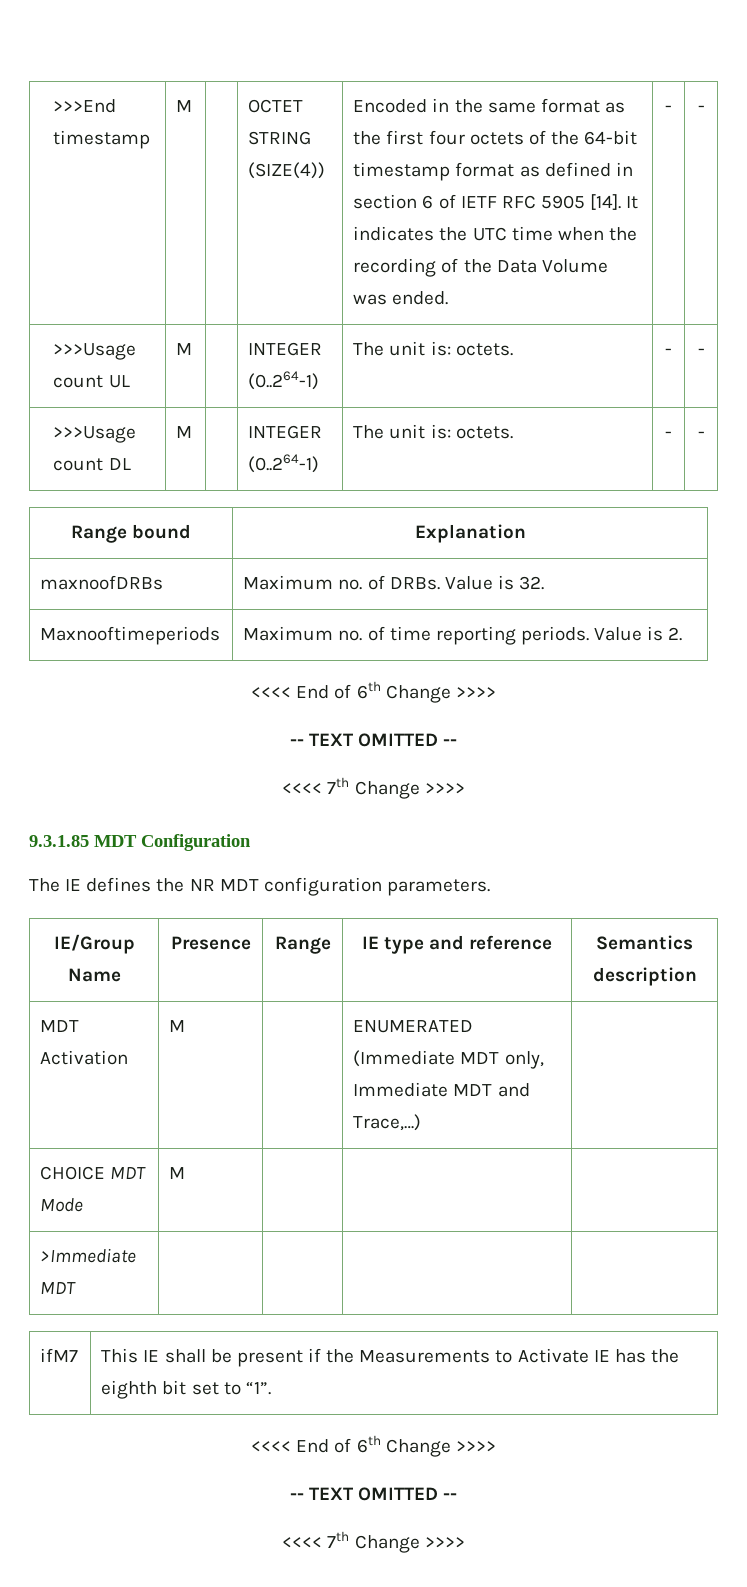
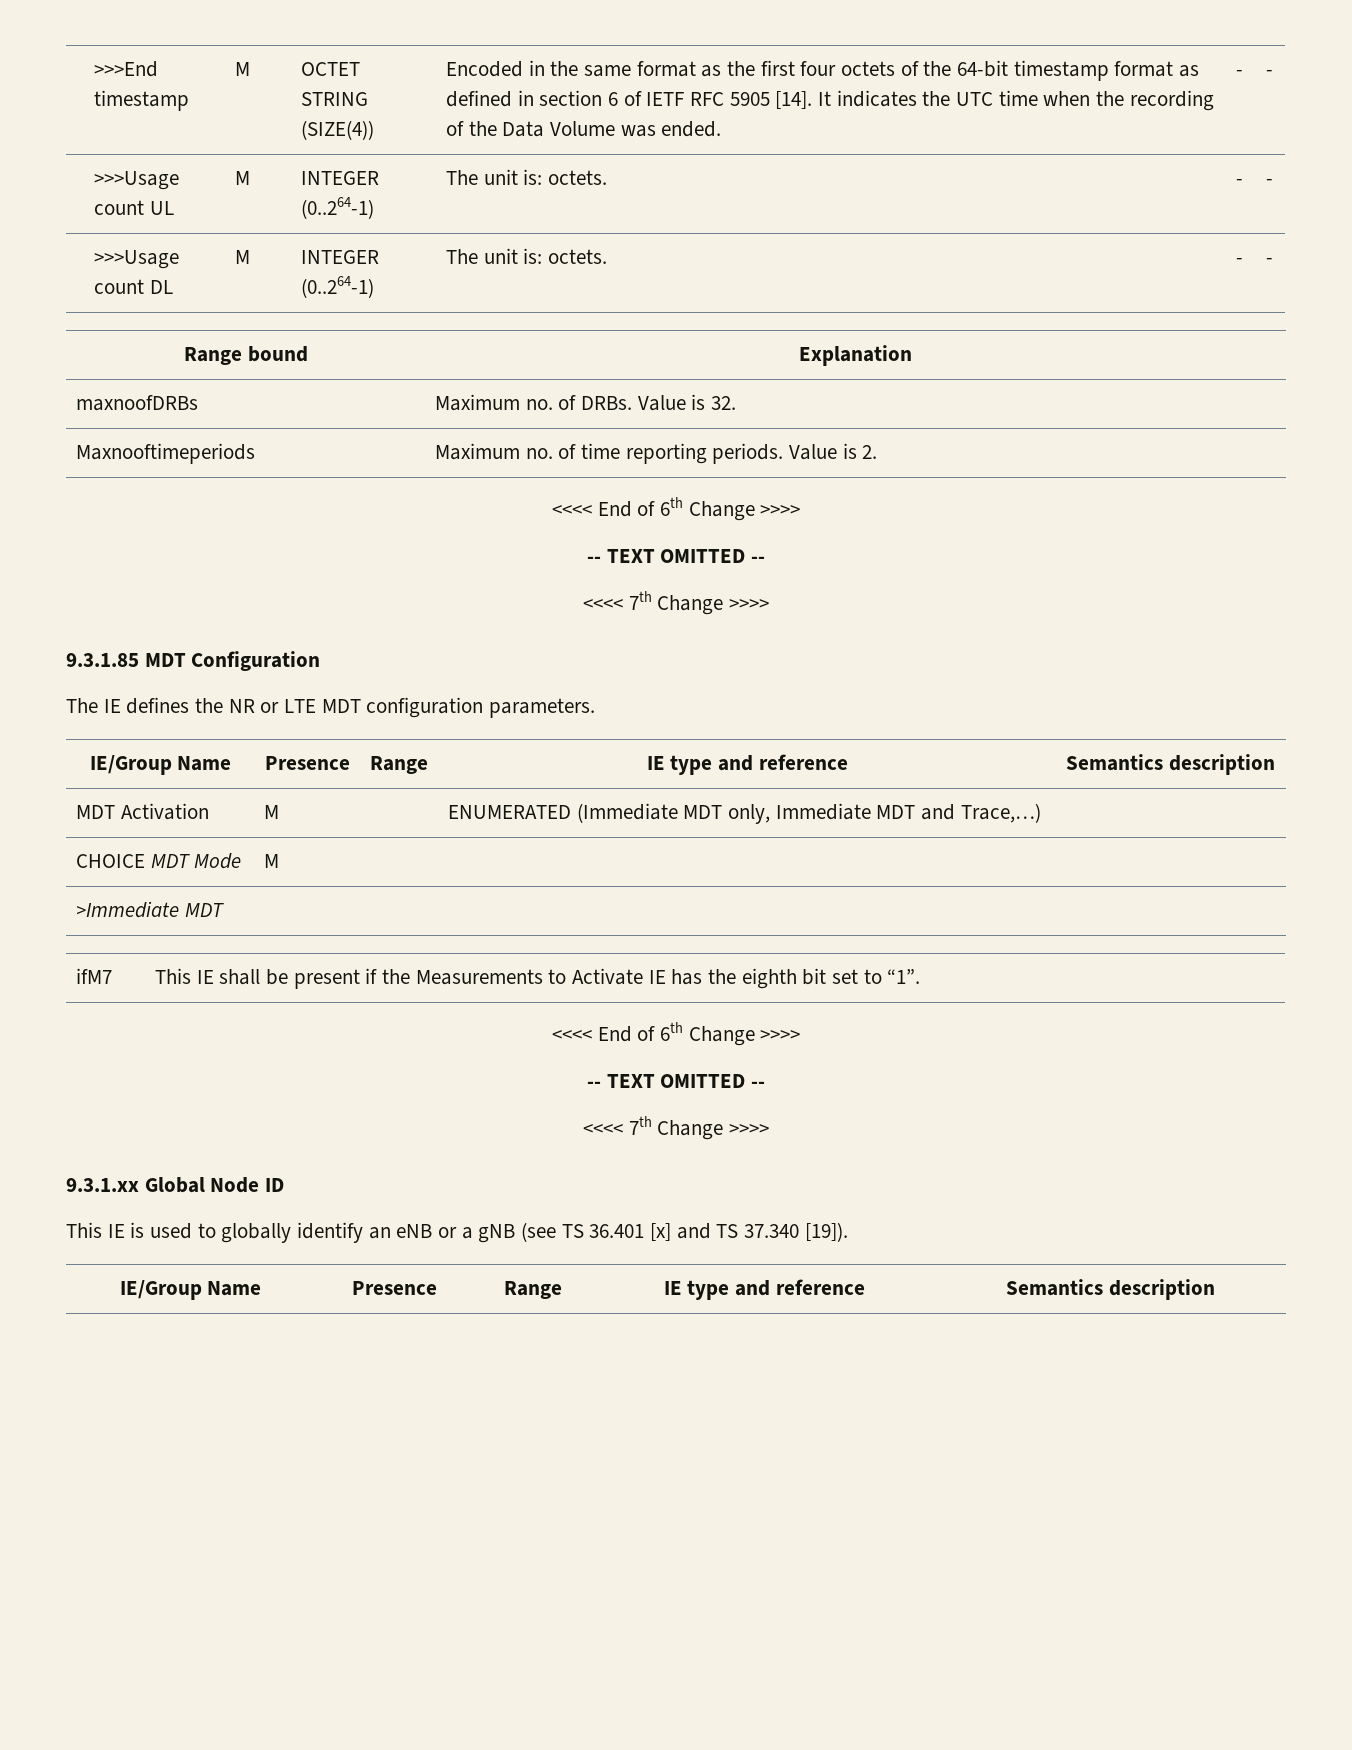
(215, 885) none -> [260,699,317,713] or LTE
(465, 1542) none -> [66,1177,285,1193] [66,1222,848,1243] [119,1280,262,1300] [351,1281,437,1295] [504,1281,562,1299] [663,1279,865,1300] [1006,1279,1215,1300] // 9.3.1.xx Global Node ID // This IE is used to globally identify an eNB or a gNB (see TS 36.401 [x] and TS 37.340 [19]). // IE/Group Name | Presence | Range | IE type and reference | Semantics description

